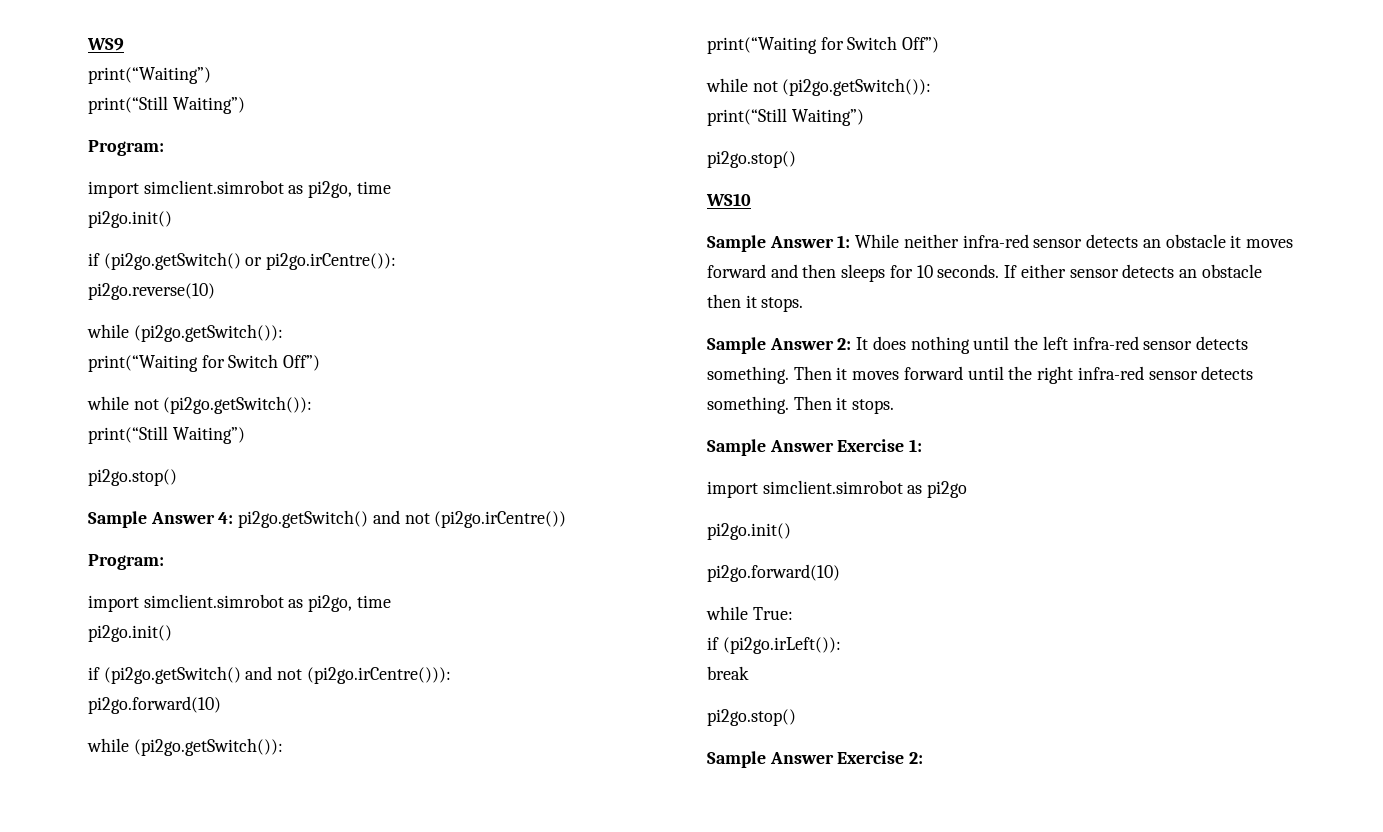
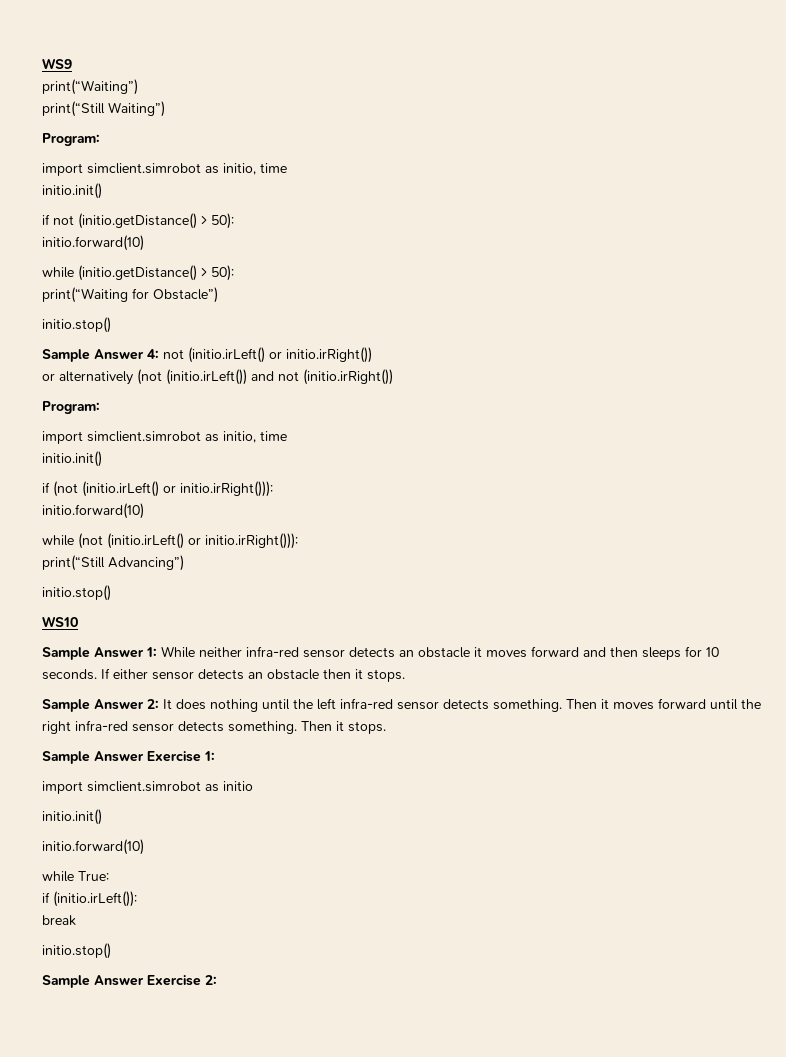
[308,181,391,198] [88,211,172,228] [88,252,397,270] [88,283,215,300] [87,324,283,342] [88,354,321,372] [87,396,313,414] [88,426,245,444] [88,469,177,486] [88,510,567,528] [88,554,164,570] [88,594,391,612] [88,625,172,642] [88,666,451,684] [88,696,221,714] [87,738,283,756] [707,36,940,54] [706,78,932,96] [707,108,864,126] [707,151,796,168] pi2go, time // pi2go.init() // if (pi2go.getSwitch() or pi2go.irCentre()): // pi2go.reverse(10) // while (pi2go.getSwitch()): // print(“Waiting for Switch Off”) // while not (pi2go.getSwitch()): // print(“Still Waiting”) // pi2go.stop() // Sample Answer 4: pi2go.getSwitch() and not (pi2go.irCentre()) // Program: // import simclient.simrobot as pi2go, time // pi2go.init() // if (pi2go.getSwitch() and not (pi2go.irCentre())): // pi2go.forward(10) // while (pi2go.getSwitch()): // print(“Waiting for Switch Off”) // while not (pi2go.getSwitch()): // print(“Still Waiting”) // pi2go.stop() -> [223,163,287,175] [42,183,102,199] [42,213,234,229] [42,235,144,251] [42,265,234,281] [42,287,218,303] [42,317,111,333] [42,347,372,363] [42,369,393,385] [42,401,100,414] [42,431,287,444] [42,451,102,467] [42,481,273,497] [42,503,144,519] [42,533,298,549] [42,555,184,571] [42,585,111,601] initio, time // initio.init() // if not (initio.getDistance() > 50): // initio.forward(10) // while (initio.getDistance() > 50): // print(“Waiting for Obstacle”) // initio.stop() // Sample Answer 4: not (initio.irLeft() or initio.irRight()) // or alternatively (not (initio.irLeft()) and not (initio.irRight()) // Program: // import simclient.simrobot as initio, time // initio.init() // if (not (initio.irLeft() or initio.irRight())): // initio.forward(10) // while (not (initio.irLeft() or initio.irRight())): // print(“Still Advancing”) // initio.stop()
[927,481,968,498] [707,523,791,540] [707,564,840,582] pi2go // pi2go.init() // pi2go.forward(10) -> [223,781,253,791] [42,809,102,825] [42,839,144,855] initio // initio.init() // initio.forward(10)
[722,637,841,654] (pi2go.irLeft()): -> [53,891,137,907] (initio.irLeft()):
[707,709,796,726] pi2go.stop() -> [42,943,111,959] initio.stop()

